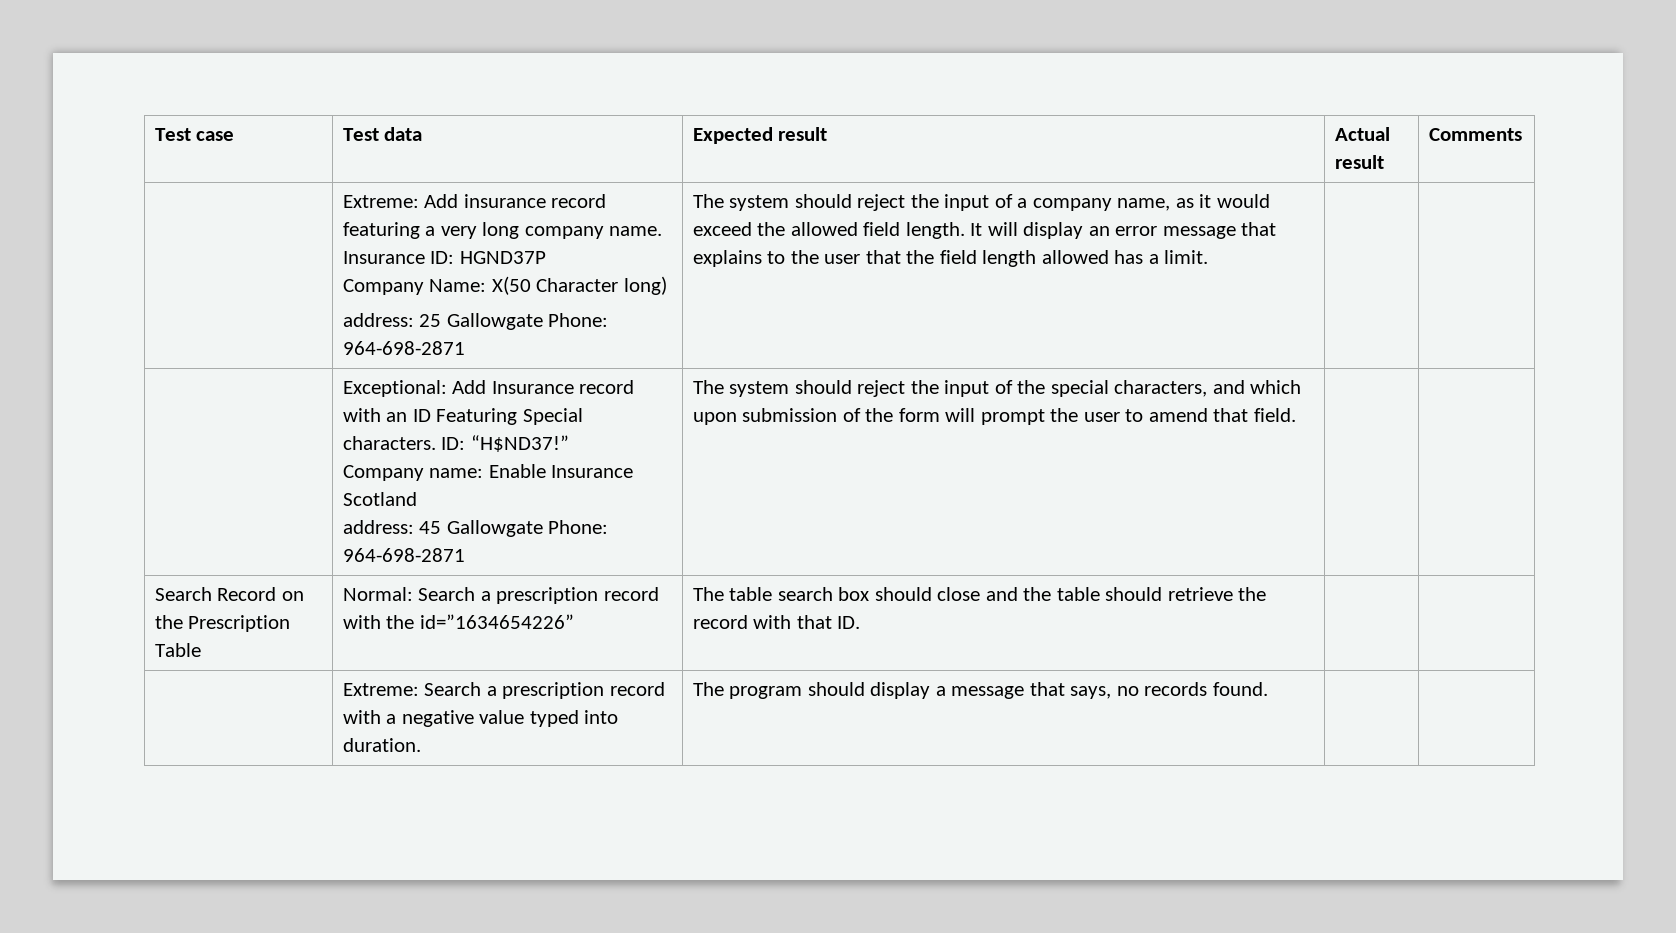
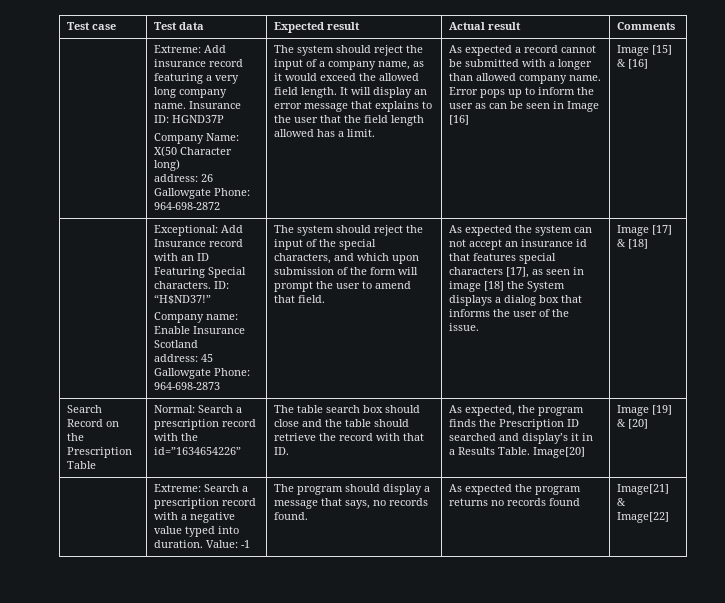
[419,313,609,330] [342,341,465,355] 25 Gallowgate Phone: 964-698-2871 -> [201,174,214,182] [154,188,251,199] [154,202,221,210] 26 Gallowgate Phone: 964-698-2872
(1209, 257) | -> [449,45,597,56] [449,59,593,70] [449,73,602,84] [449,87,595,98] [449,101,600,112] [449,115,470,125] [617,45,673,56] [617,59,649,69] As expected a record cannot be submitted with a longer than allowed company name. Error pops up to inform the user as can be seen in Image [16] | Image [15] & [16]
[342,548,465,562] 964-698-2871 -> [154,382,221,390] 964-698-2873
(1296, 415) | -> [449,225,593,236] [449,239,588,250] [449,253,557,264] [449,267,585,278] [449,281,566,292] [449,295,583,306] [449,309,570,317] [449,323,480,331] [617,225,673,236] [617,239,649,249] As expected the system can not accept an insurance id that features special characters [17], as seen in image [18] the System displays a dialog box that informs the user of the issue. | Image [17] & [18]
(861, 622) | -> [449,405,585,416] [449,419,580,430] [449,433,594,444] [449,447,586,458] [617,405,673,416] [617,419,649,429] As expected, the program finds the Prescription ID searched and display’s it in a Results Table. Image[20] | Image [19] & [20]
(421, 745) none -> [206,540,251,548] Value: -1
(1268, 689) | -> [449,484,582,495] [449,498,581,506] [617,484,670,495] [617,498,627,506] [617,512,670,523] As expected the program returns no records found | Image[21] & Image[22]

